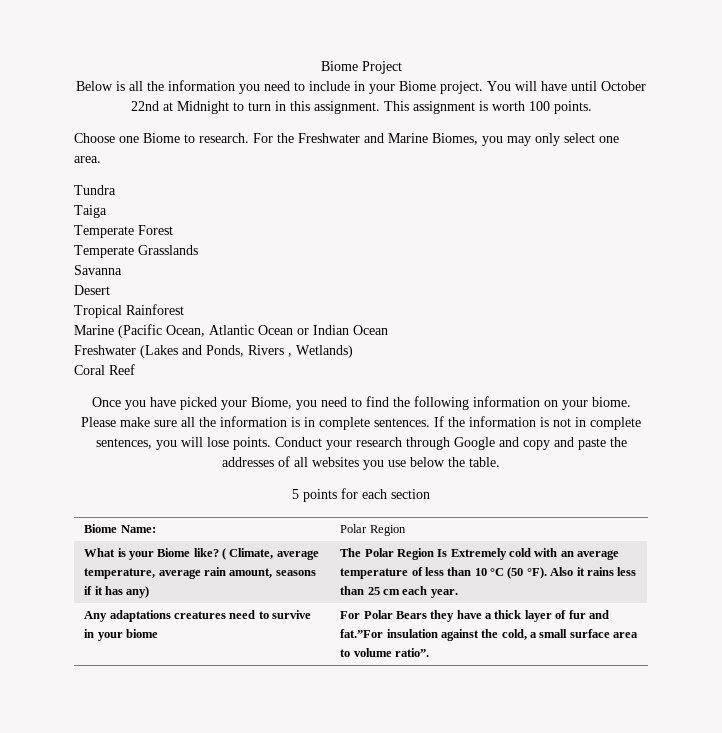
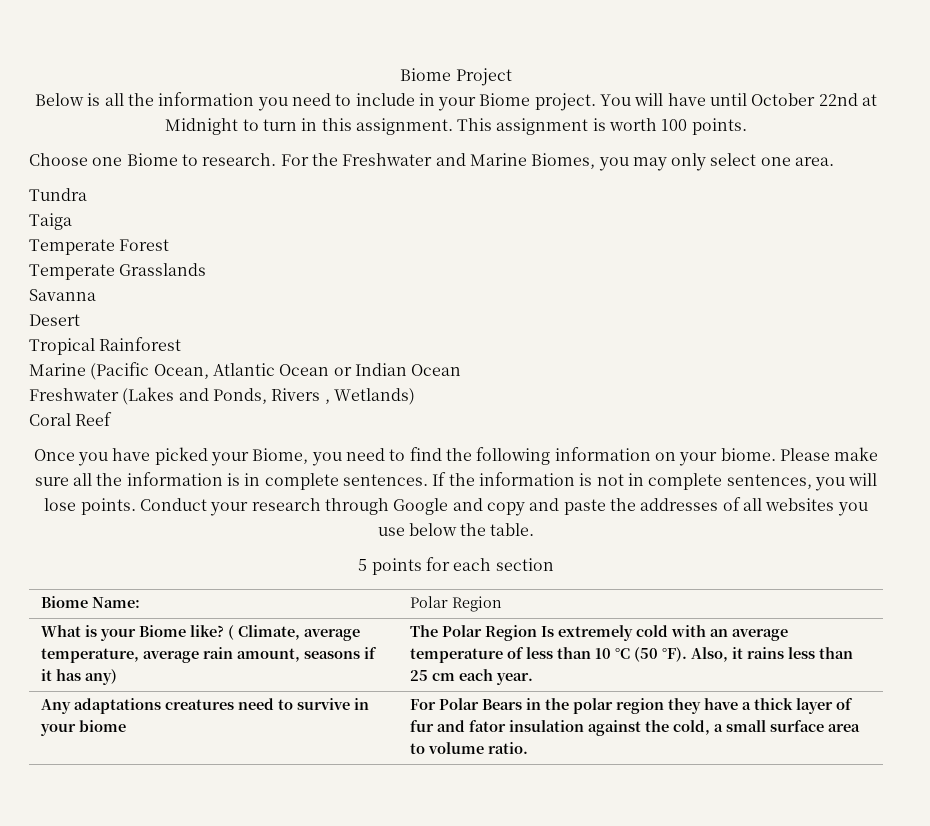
[450,548,507,560] Extremely -> [558,625,634,641] extremely
[550,567,574,576] Also -> [691,647,729,662] Also,
(427, 615) none -> [526,698,665,714] in the polar region
[340,629,384,638] fat.”For -> [469,720,507,732] fator
[394,648,429,657] ratio”. -> [488,742,529,754] ratio.

